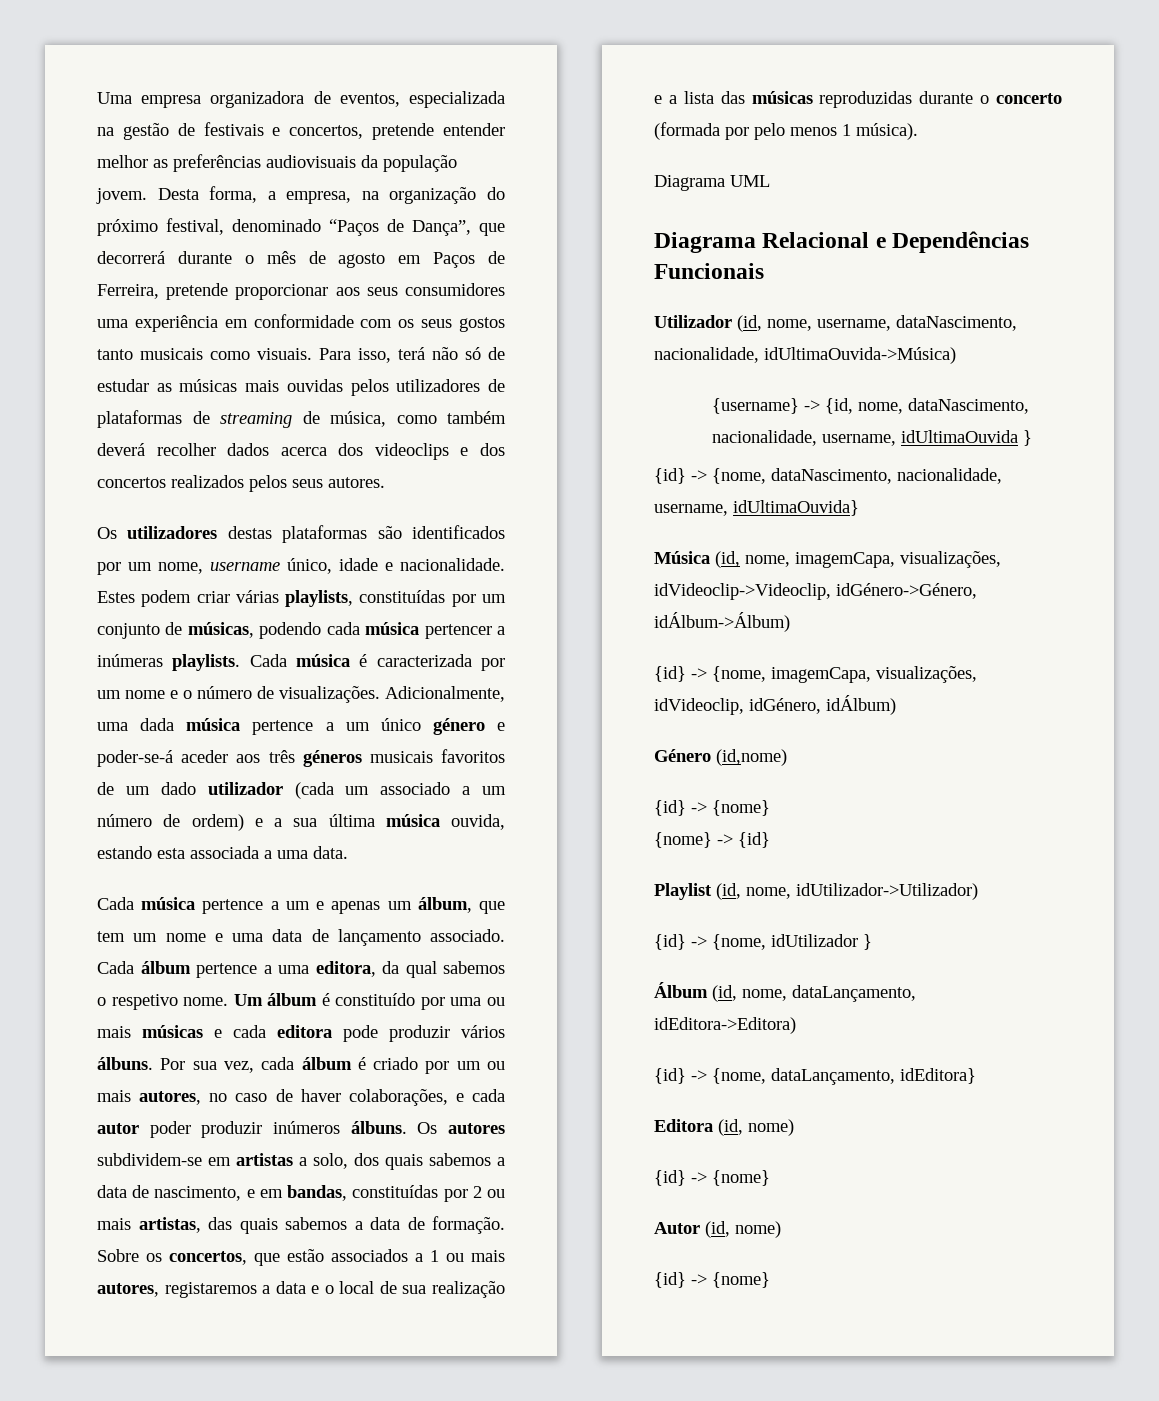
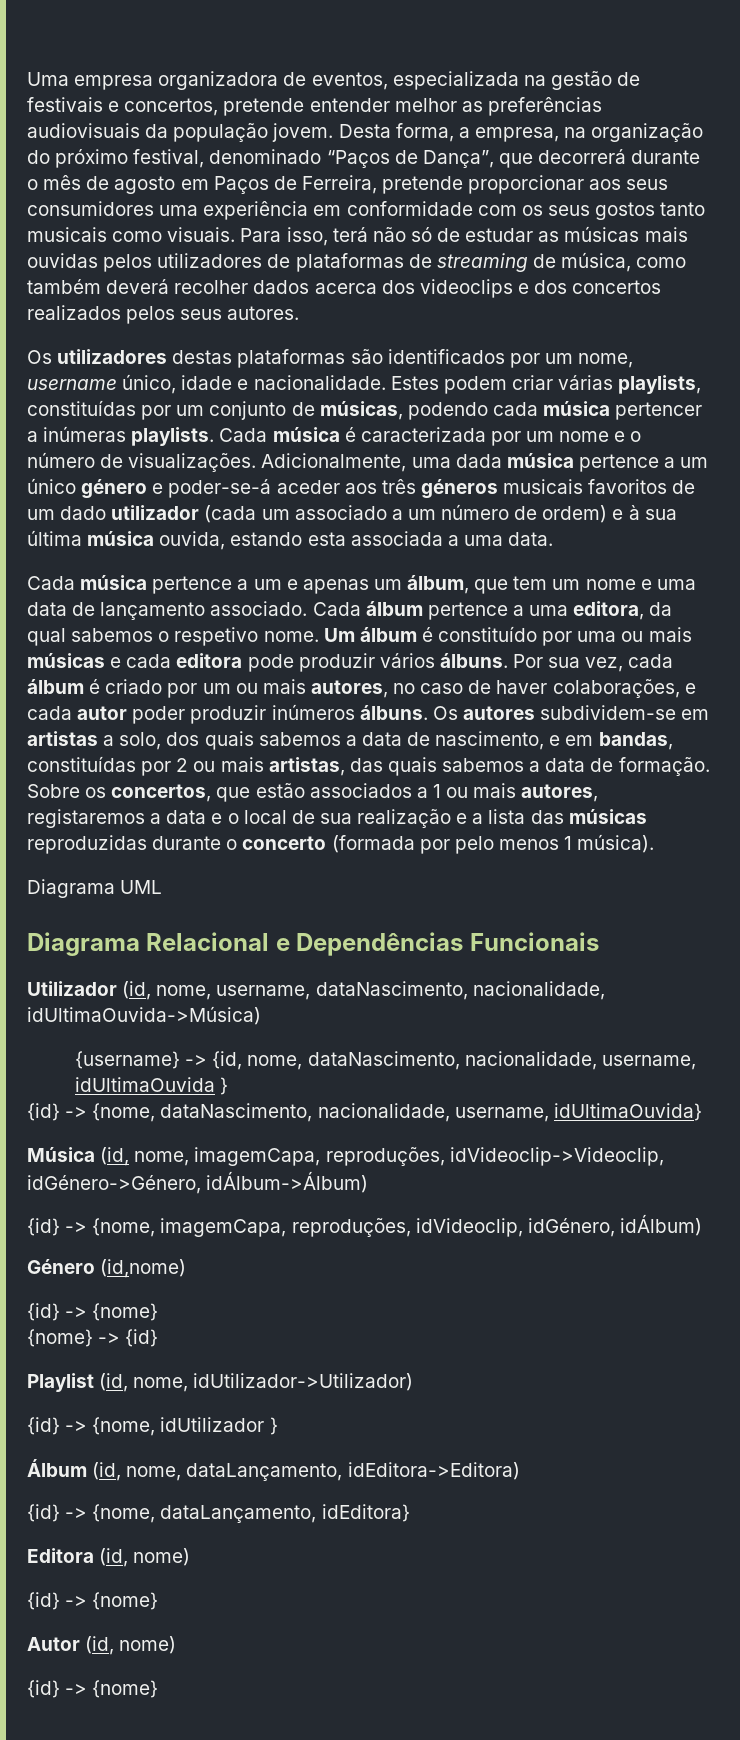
[274,818,282,827] a -> [628,505,640,520] à
[900,551,1001,568] visualizações, -> [325,1147,445,1166] reproduções,
[876,666,977,683] visualizações, -> [291,1218,411,1237] reproduções,

